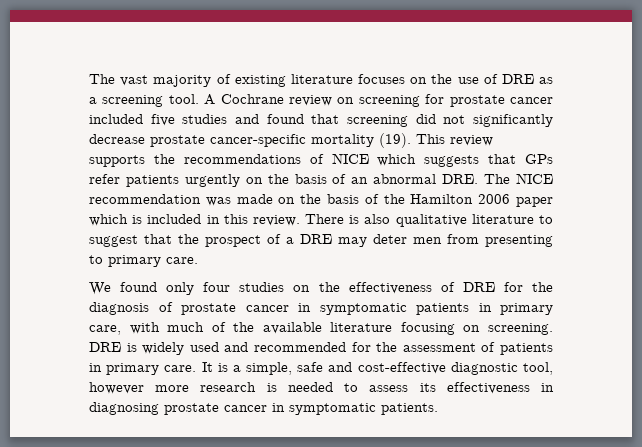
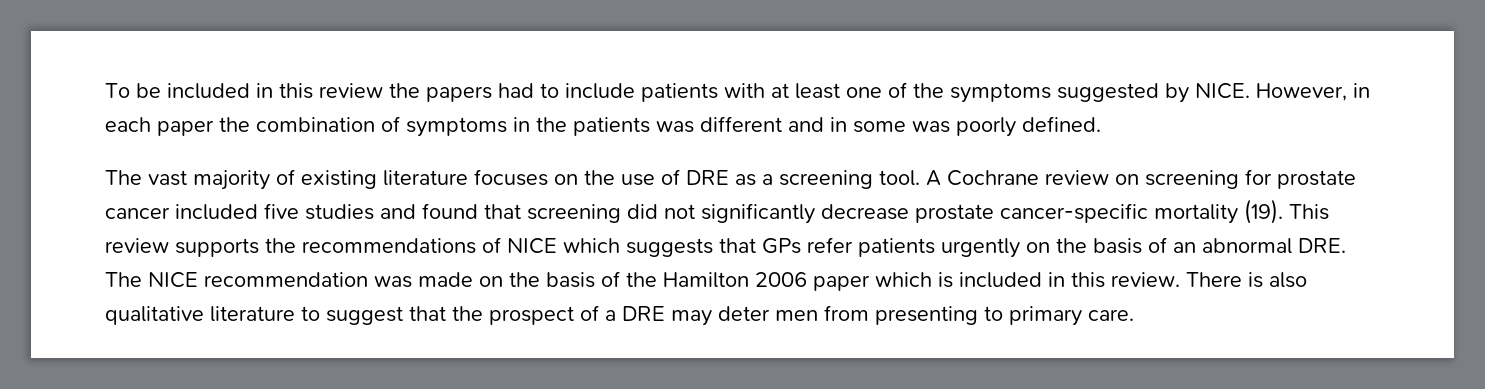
(89, 79) none -> [105,82,1370,103] [105,116,1101,137] To be included in this review the papers had to include patients with at least one of the symptoms suggested by NICE. However, in each paper the combination of symptoms in the patients was different and in some was poorly defined. //
[89,282,553,295] [89,302,553,315] [89,322,553,335] [89,342,554,355] [89,362,553,375] [89,382,554,394] [89,402,438,415] // We found only four studies on the effectiveness of DRE for the diagnosis of prostate cancer in symptomatic patients in primary care, with much of the available literature focusing on screening. DRE is widely used and recommended for the assessment of patients in primary care. It is a simple, safe and cost-effective diagnostic tool, however more research is needed to assess its effectiveness in diagnosing prostate cancer in symptomatic patients. -> (1134, 315) none

